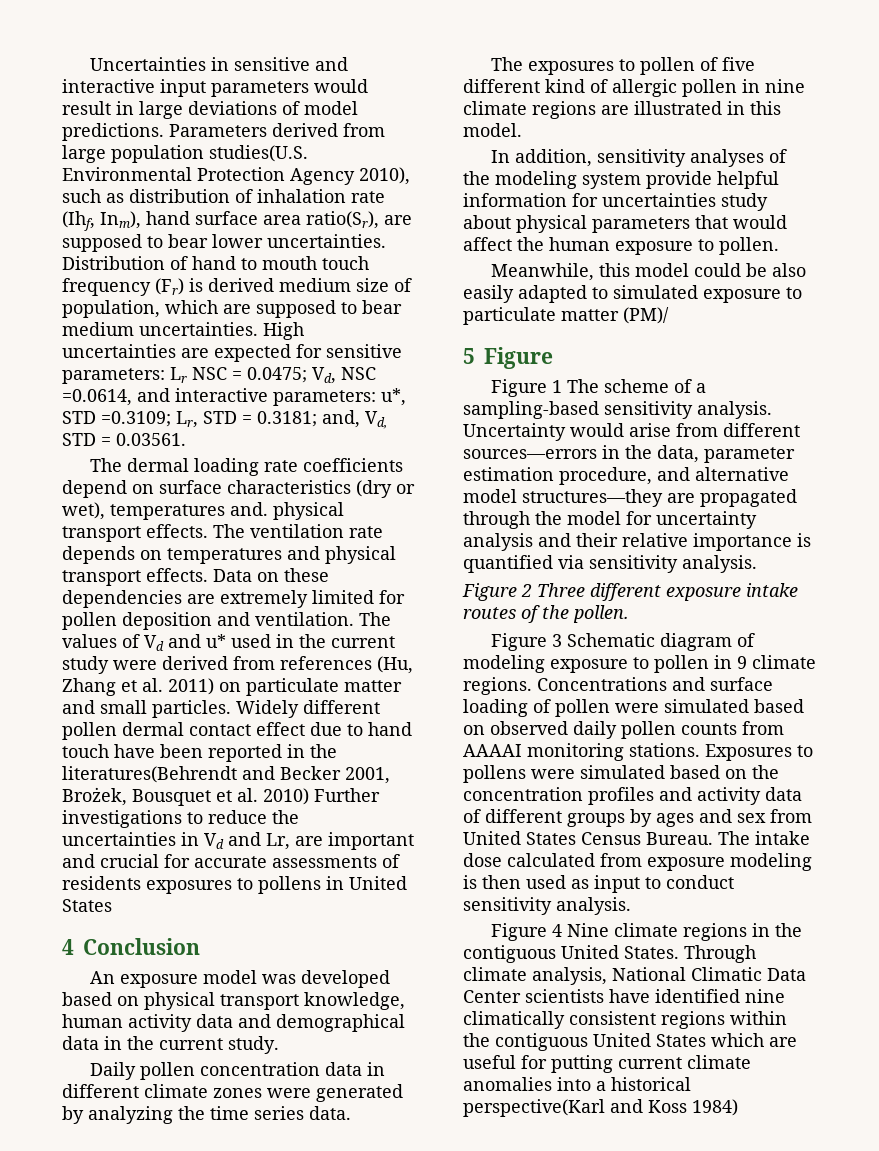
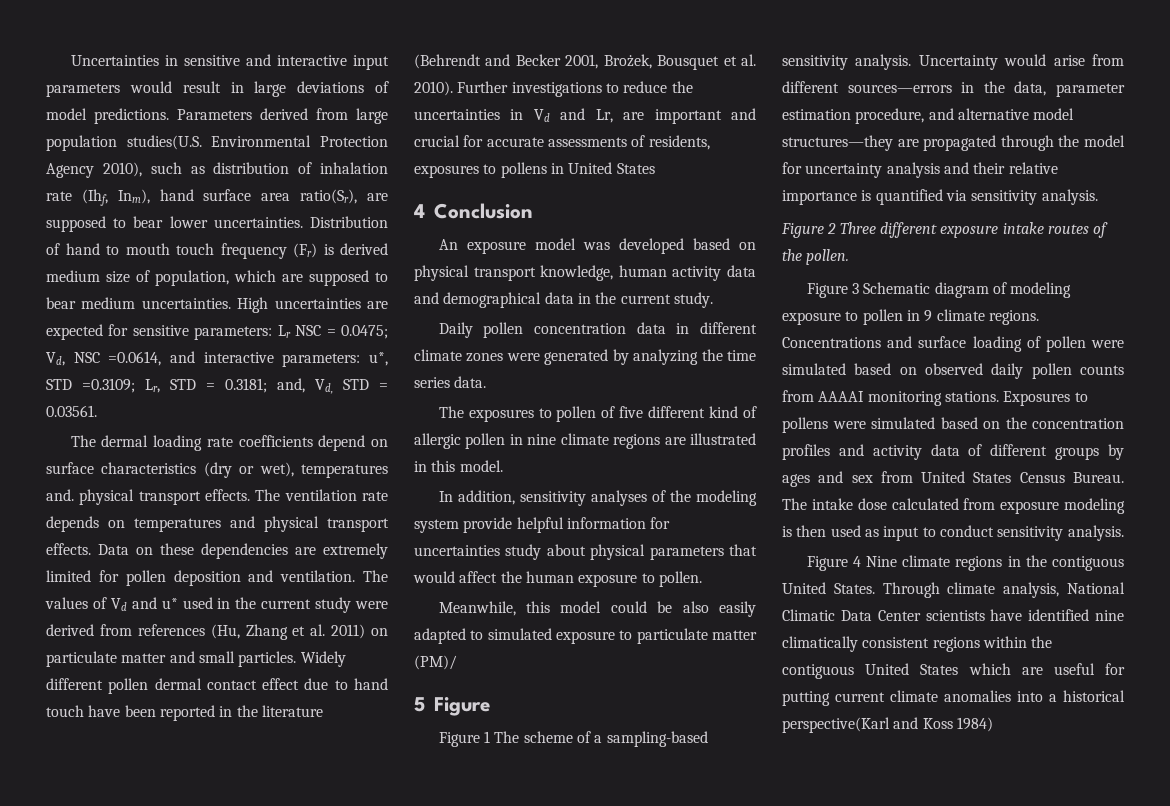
[62,766,237,783] literatures(Behrendt -> [261,705,323,717] [414,54,481,69] literature (Behrendt
[263,788,309,805] 2010) -> [414,81,453,96] 2010).
[62,876,141,890] residents -> [648,135,710,150] residents,

